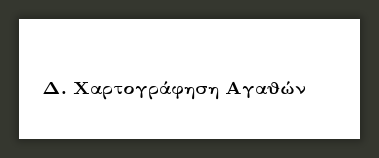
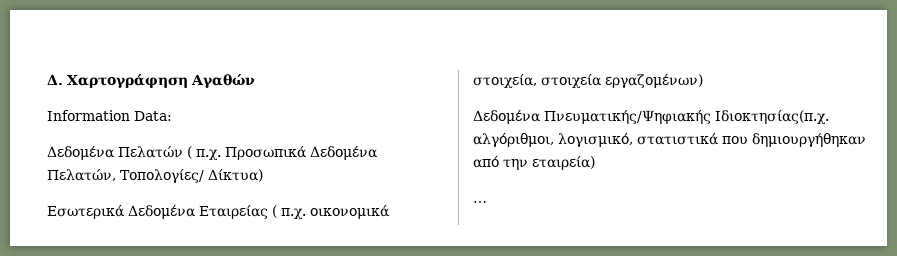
(306, 89) none -> [47,110,172,121] [47,146,378,161] [47,169,263,183] [47,205,390,220] [473,74,703,89] [473,110,829,125] [473,133,866,147] [473,156,595,170] [473,201,487,203] // Information Data: // Δεδομένα Πελατών ( π.χ. Προσωπικά Δεδομένα Πελατών, Τοπολογίες/ Δίκτυα) // Εσωτερικά Δεδομένα Εταιρείας ( π.χ. οικονομικά στοιχεία, στοιχεία εργαζομένων) // Δεδομένα Πνευματικής/Ψηφιακής Ιδιοκτησίας(π.χ. αλγόριθμοι, λογισμικό, στατιστικά που δημιουργήθηκαν από την εταιρεία) // …

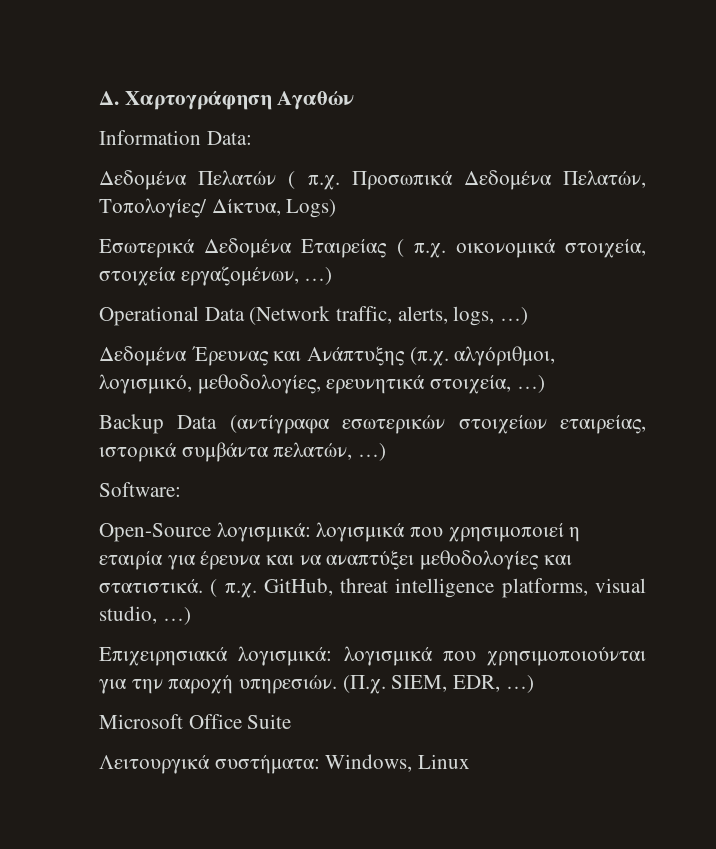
[208,169,263,182] Δίκτυα) -> [211,199,337,218] Δίκτυα, Logs)
[605,74,703,88] [473,110,829,125] [473,133,866,147] [473,156,595,170] [473,201,487,203] εργαζομένων) // Δεδομένα Πνευματικής/Ψηφιακής Ιδιοκτησίας(π.χ. αλγόριθμοι, λογισμικό, στατιστικά που δημιουργήθηκαν από την εταιρεία) // … -> [180,266,333,286] [99,306,529,326] [99,346,556,366] [99,374,545,394] [99,414,646,434] [99,442,387,462] [99,482,181,497] [99,522,581,542] [99,550,572,570] [99,578,646,598] [99,606,191,625] [99,646,646,666] [99,675,534,694] [99,714,292,729] [99,754,471,774] εργαζομένων, …) // Operational Data (Network traffic, alerts, logs, …) // Δεδομένα Έρευνας και Ανάπτυξης (π.χ. αλγόριθμοι, λογισμικό, μεθοδολογίες, ερευνητικά στοιχεία, …) // Backup Data (αντίγραφα εσωτερικών στοιχείων εταιρείας, ιστορικά συμβάντα πελατών, …) // Software: // Open-Source λογισμικά: λογισμικά που χρησιμοποιεί η εταιρία για έρευνα και να αναπτύξει μεθοδολογίες και στατιστικά. ( π.χ. GitHub, threat intelligence platforms, visual studio, …) // Επιχειρησιακά λογισμικά: λογισμικά που χρησιμοποιούνται για την παροχή υπηρεσιών. (Π.χ. SIEM, EDR, …) // Microsoft Office Suite // Λειτουργικά συστήματα: Windows, Linux

